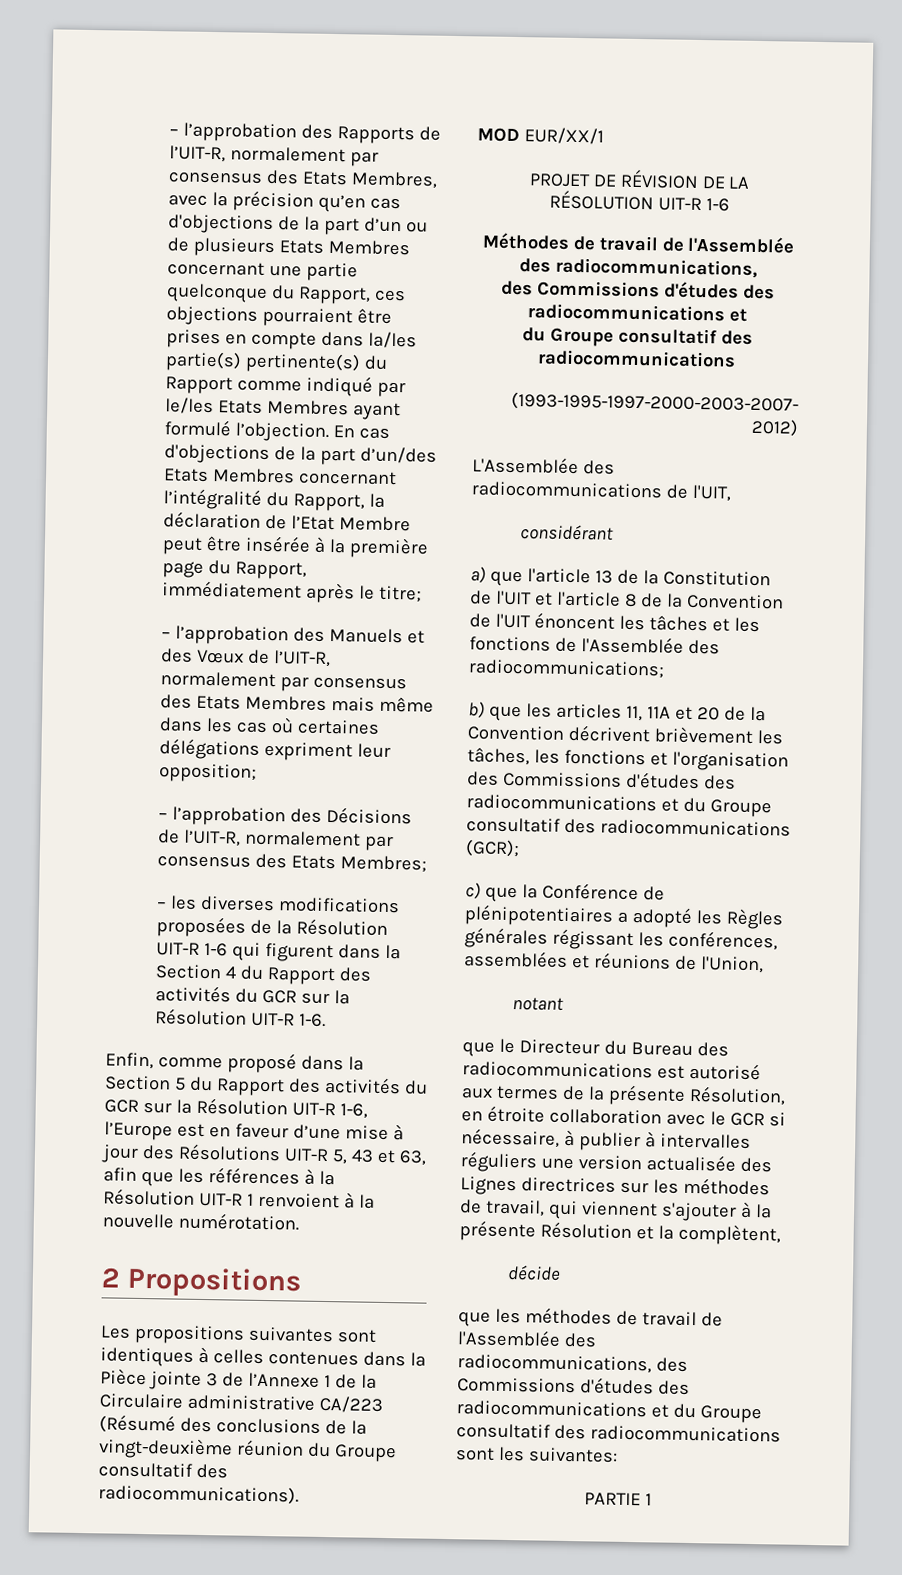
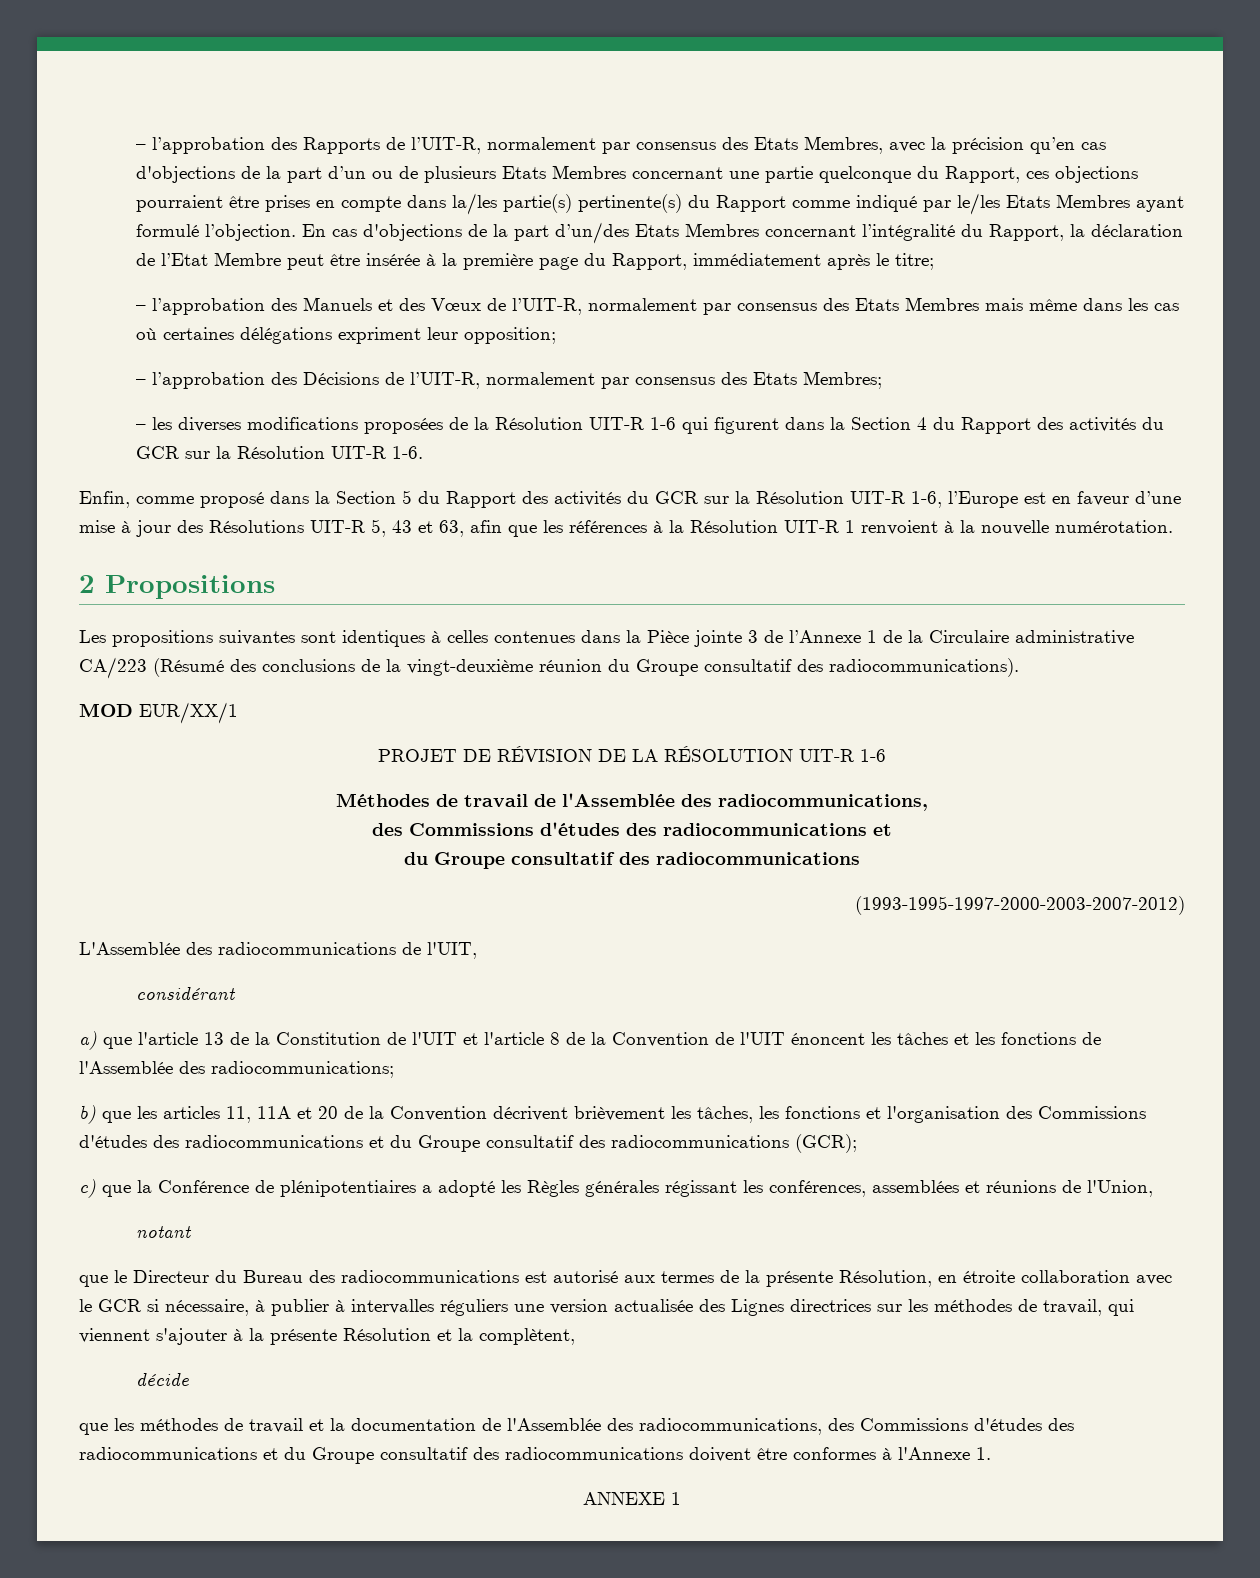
(697, 1319) none -> [309,1418,476,1431] et la documentation
[455,1446,618,1463] [584,1492,642,1506] sont les suivantes: // PARTIE -> [689,1447,991,1462] [583,1492,665,1505] doivent être conformes à l'Annexe 1. // ANNEXE

